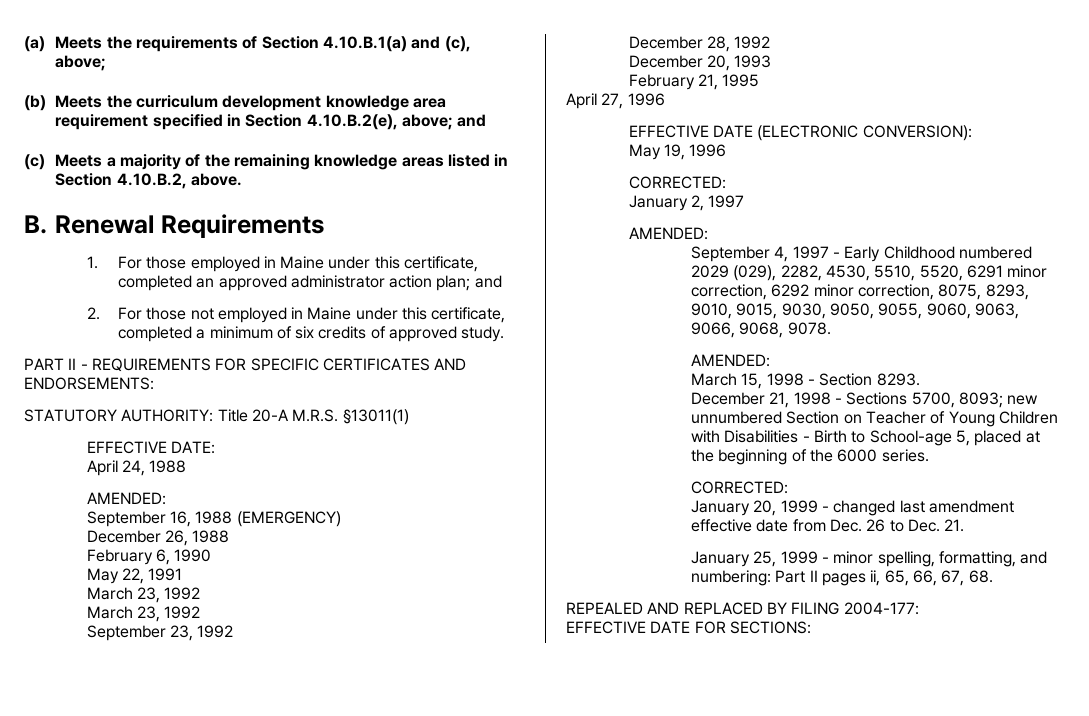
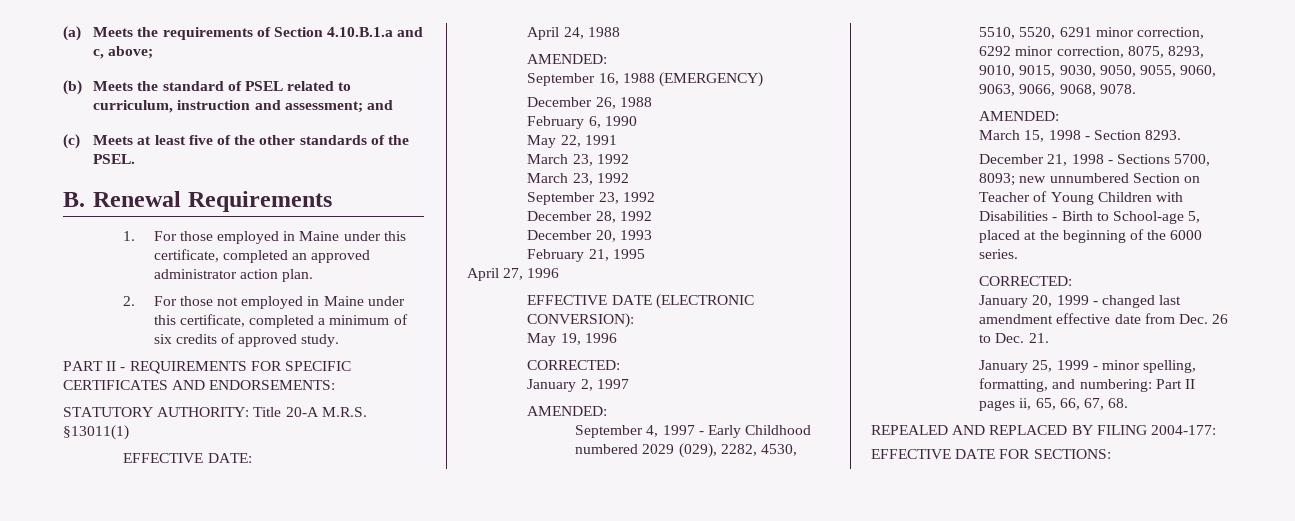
[322,36,471,52] 4.10.B.1(a) and (c), -> [327,27,424,37] [93,49,105,59] 4.10.B.1.a and c,
[135,95,446,111] [55,114,487,130] [24,154,509,170] [55,173,242,189] curriculum development knowledge area requirement specified in Section 4.10.B.2(e), above; and // (c) Meets a majority of the remaining knowledge areas listed in Section 4.10.B.2, above. -> [162,81,352,91] [93,100,393,113] [63,134,409,149] [93,154,136,164] standard of PSEL related to curriculum, instruction and assessment; and // (c) Meets at least five of the other standards of the PSEL.
[436,275,502,291] plan; and -> [282,269,314,282] plan.

